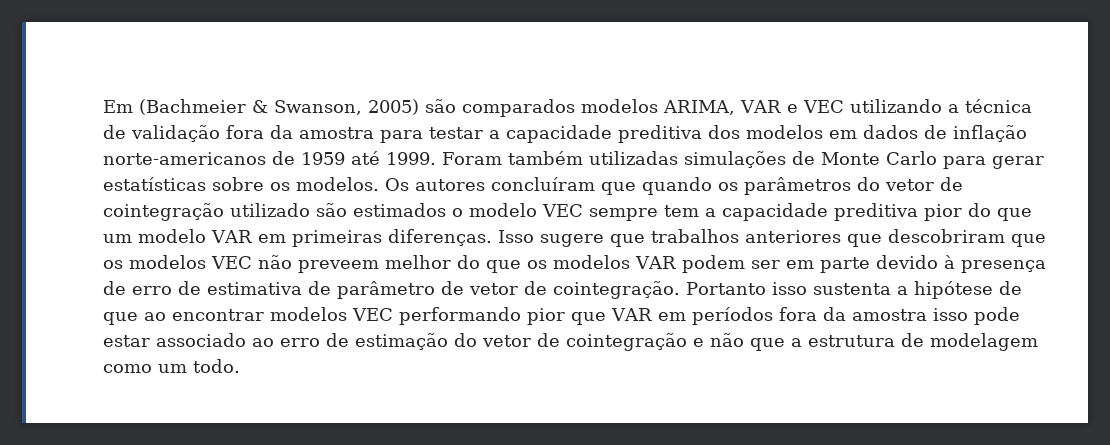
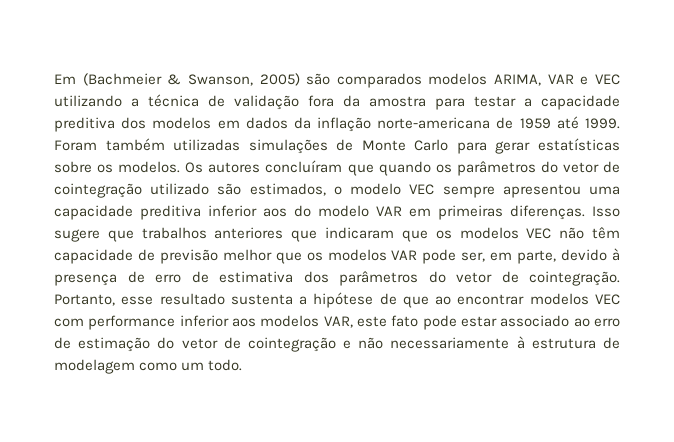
[924,125,1027,142] [103,152,266,165] de inflação norte-americanos -> [293,117,491,132] da inflação norte-americana
[353,203,446,217] estimados -> [249,183,326,196] estimados,
[664,203,1032,221] [103,234,132,243] tem a capacidade preditiva pior do que um -> [502,184,621,198] [54,205,311,220] apresentou uma capacidade preditiva inferior aos do
[887,229,1005,243] descobriram -> [325,227,395,239] indicaram
[298,255,870,273] preveem melhor do que os modelos VAR podem ser em parte -> [592,227,620,239] [54,249,557,264] têm capacidade de previsão melhor que os modelos VAR pode ser, em parte,
[308,281,807,299] de parâmetro de vetor de cointegração. Portanto isso -> [303,271,620,286] [54,293,225,306] dos parâmetros do vetor de cointegração. Portanto, esse resultado
[399,307,968,325] performando pior que VAR em períodos fora da amostra isso -> [54,315,419,330] com performance inferior aos modelos VAR, este fato
[750,338,802,351] que a -> [390,336,525,349] necessariamente à

